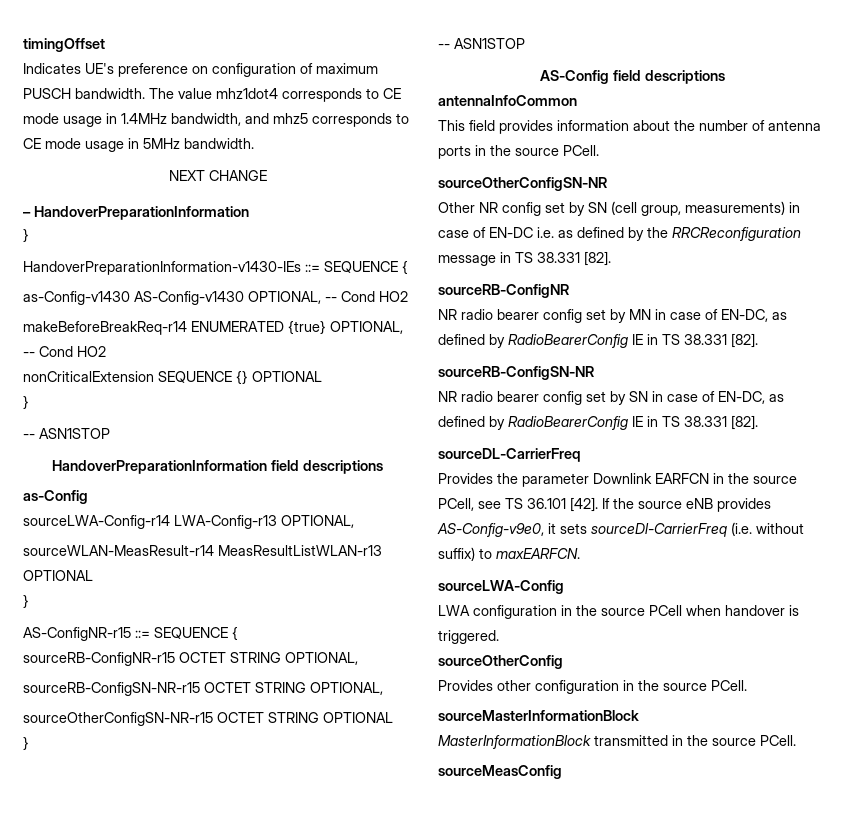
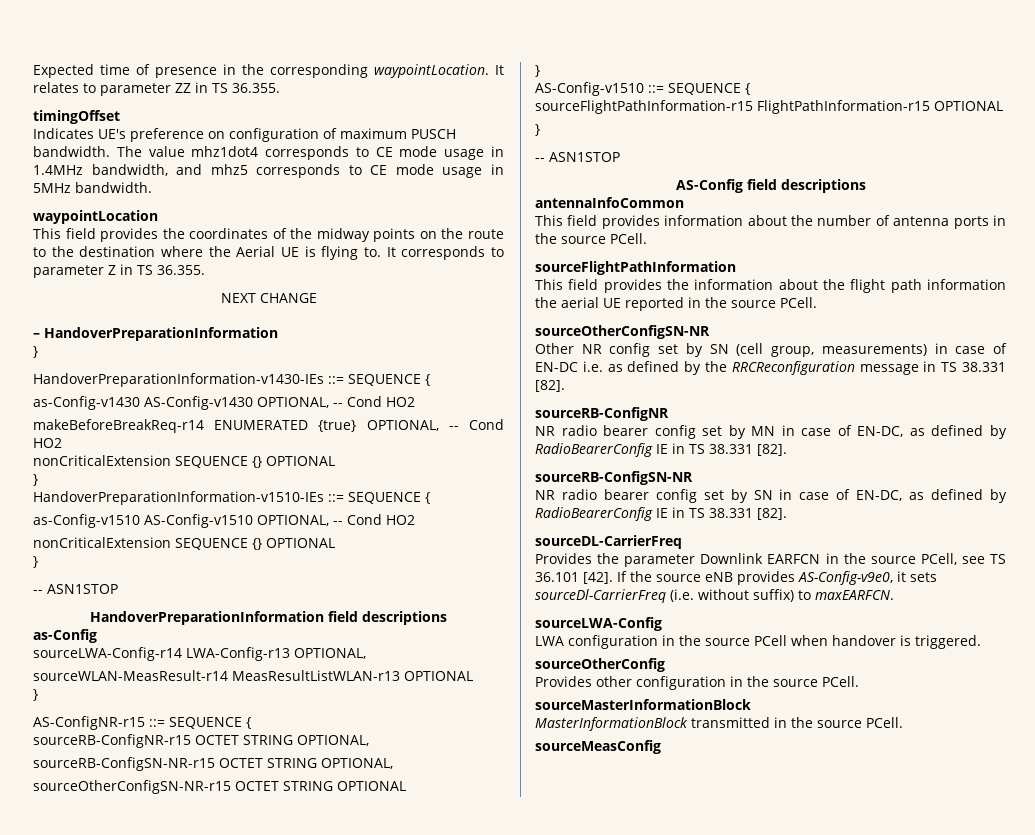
(23, 45) none -> [33,64,504,78] [33,82,280,96] Expected time of presence in the corresponding waypointLocation. It relates to parameter ZZ in TS 36.355. //
(254, 143) none -> [33,210,158,224] [33,228,505,242] [33,246,505,260] [33,264,205,278] // waypointLocation // This field provides the coordinates of the midway points on the route to the destination where the Aerial UE is flying to. It corresponds to parameter Z in TS 36.355.
(29, 402) none -> [33,491,430,505] [33,514,415,528] [33,537,335,550] [33,556,38,568] // HandoverPreparationInformation-v1510-IEs ::= SEQUENCE { // as-Config-v1510 AS-Config-v1510 OPTIONAL, -- Cond HO2 // nonCriticalExtension SEQUENCE {} OPTIONAL // }
(29, 743) none -> [535,82,750,96] [535,100,1003,114] [535,124,540,136] // AS-Config-v1510 ::= SEQUENCE { // sourceFlightPathInformation-r15 FlightPathInformation-r15 OPTIONAL // }
(599, 150) none -> [535,261,736,275] [535,279,1006,293] [535,297,817,311] // sourceFlightPathInformation // This field provides the information about the flight path information the aerial UE reported in the source PCell.

